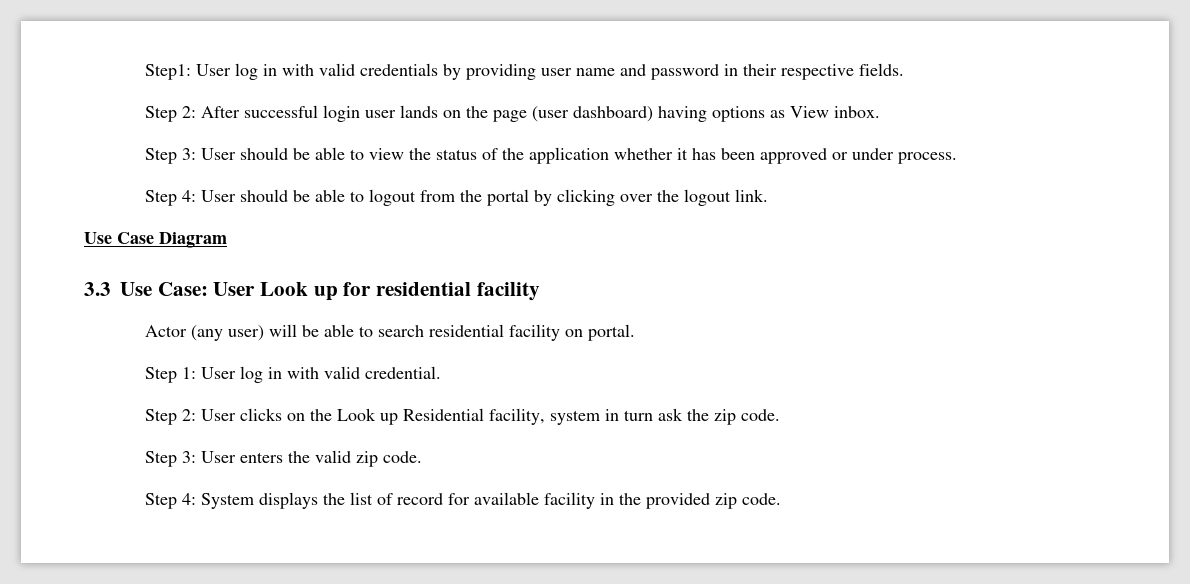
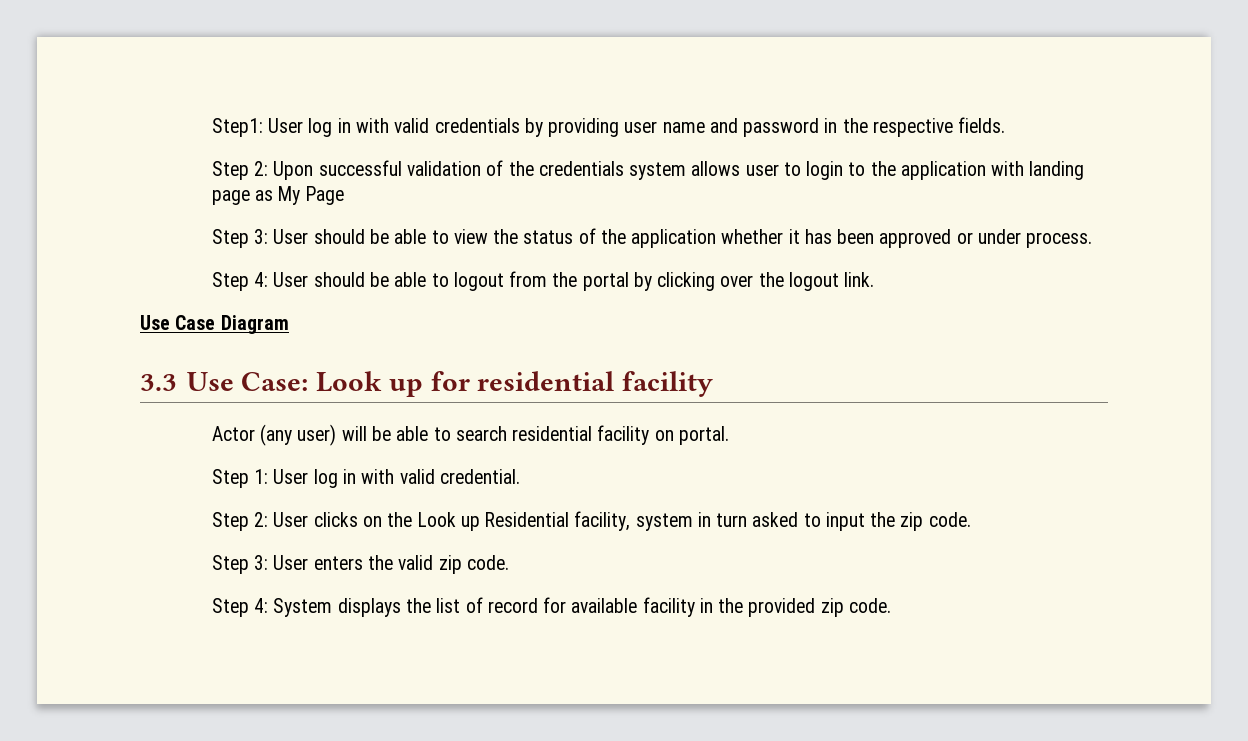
[742,64,777,76] their -> [842,118,868,133] the
[200,105,880,122] After successful login user lands on the page (user dashboard) having options as View inbox. -> [273,160,1085,180] [211,186,344,205] Upon successful validation of the credentials system allows user to login to the application with landing page as My Page
[213,282,256,296] User -> (309, 381) none
[657,408,683,421] ask -> [752,512,865,531] asked to input

